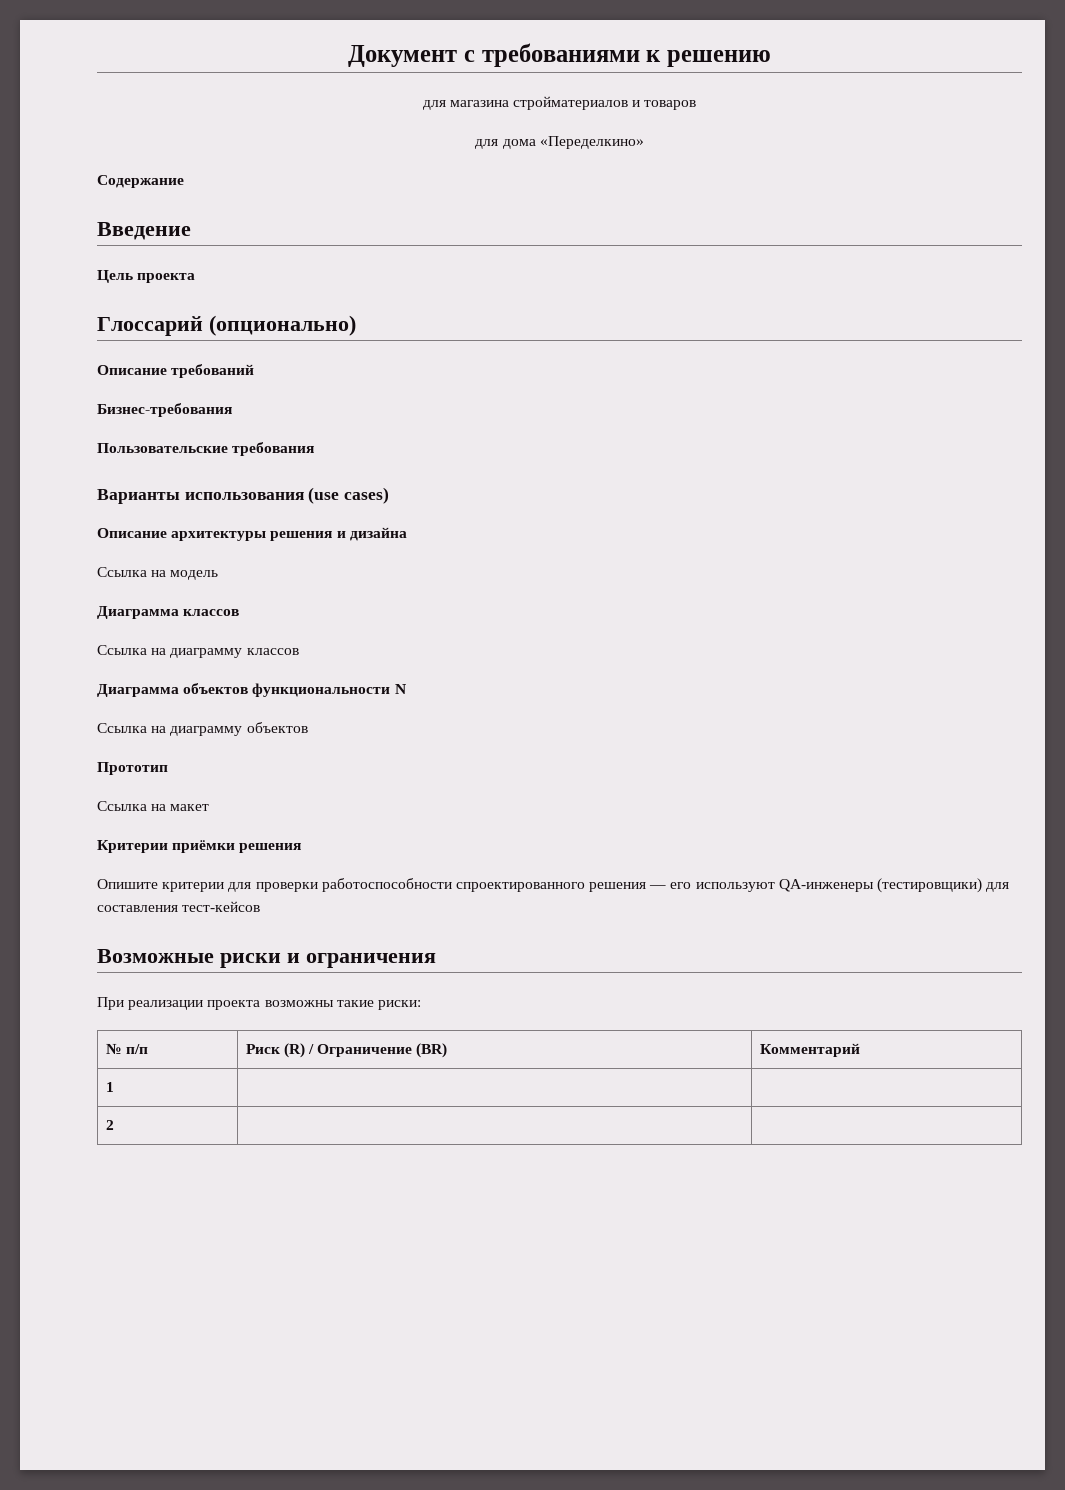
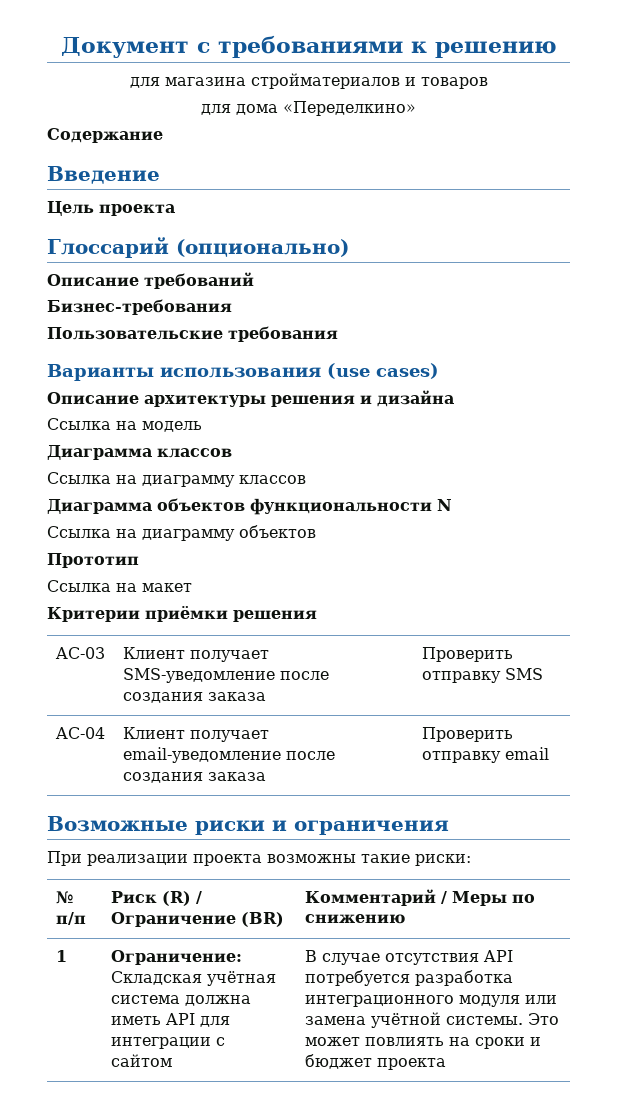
[97,878,1010,893] [97,901,261,912] // Опишите критерии для проверки работоспособности спроектированного решения — его используют QA-инженеры (тестировщики) для составления тест-кейсов -> [54,647,105,659] [122,647,269,662] [122,668,329,683] [122,692,266,703] [421,647,513,662] [421,668,543,683] [54,727,105,739] [122,727,269,742] [122,747,335,763] [122,772,266,783] [421,727,513,742] [421,747,549,763] // AC-03 | Клиент получает SMS-уведомление после создания заказа | Проверить отправку SMS // AC-04 | Клиент получает email-уведомление после создания заказа | Проверить отправку email
[105,1082,114,1092] [105,1120,114,1130] // 1 | | // 2 | | -> [440,891,535,906] [304,914,405,924] [55,950,67,962] [110,950,242,965] [110,971,276,986] [110,995,251,1006] [110,1013,230,1027] [110,1037,225,1049] [110,1054,172,1067] [304,950,513,965] [304,970,513,986] [304,995,557,1007] [304,1012,559,1028] [304,1037,541,1049] [304,1054,446,1070] / Меры по снижению // 1 | Ограничение: Складская учётная система должна иметь API для интеграции с сайтом | В случае отсутствия API потребуется разработка интеграционного модуля или замена учётной системы. Это может повлиять на сроки и бюджет проекта

